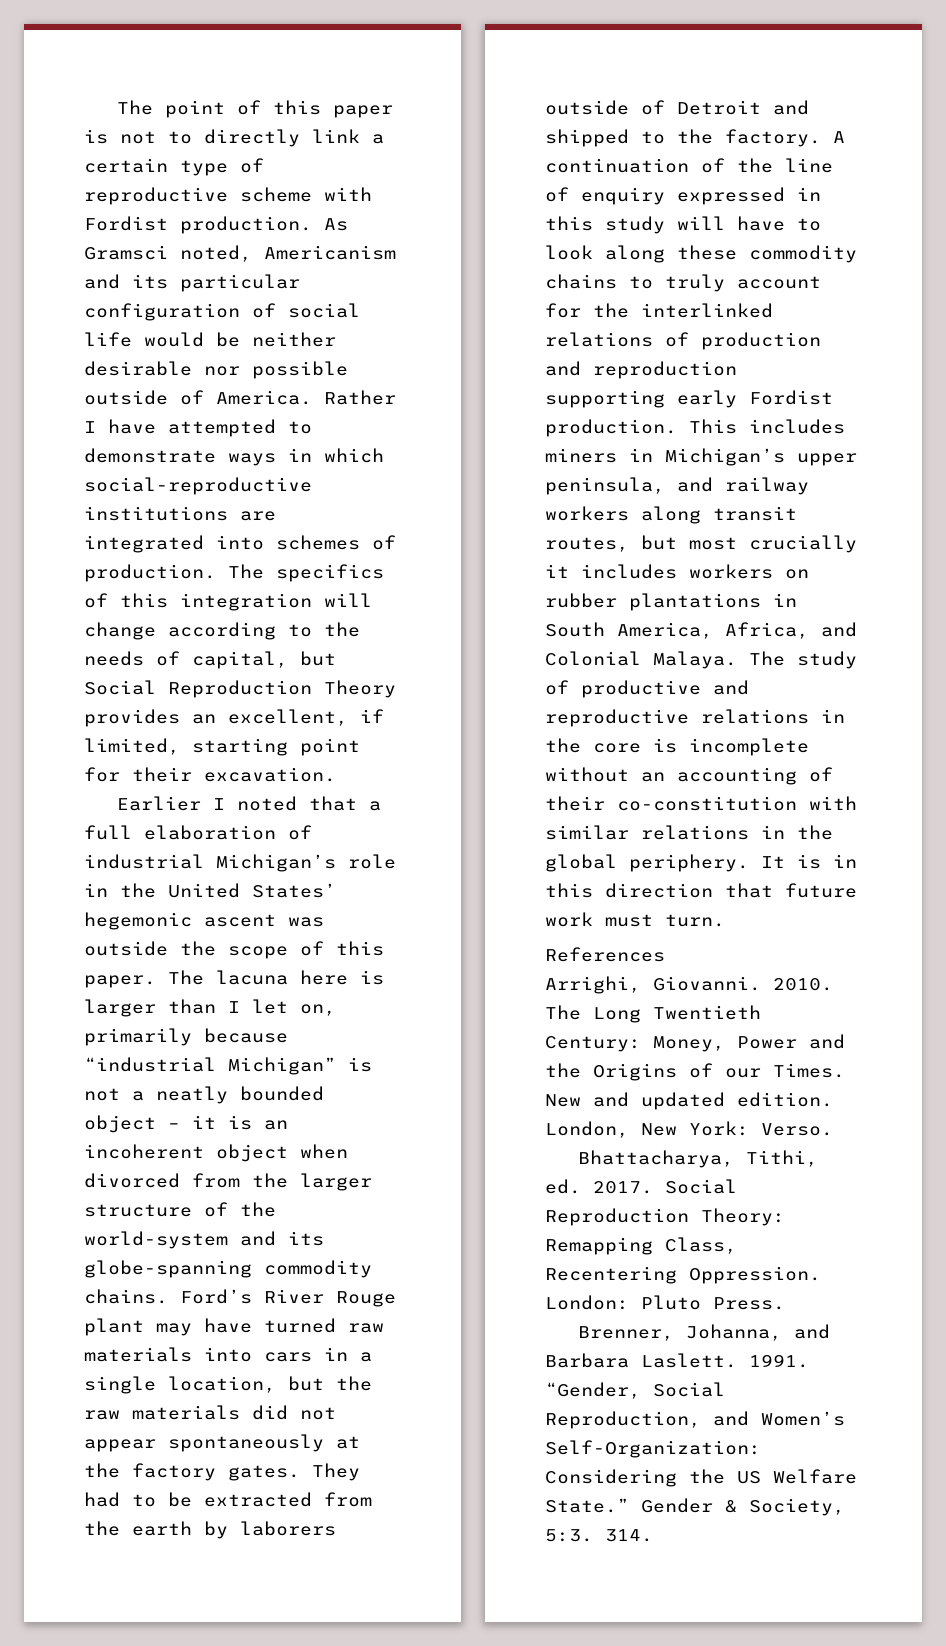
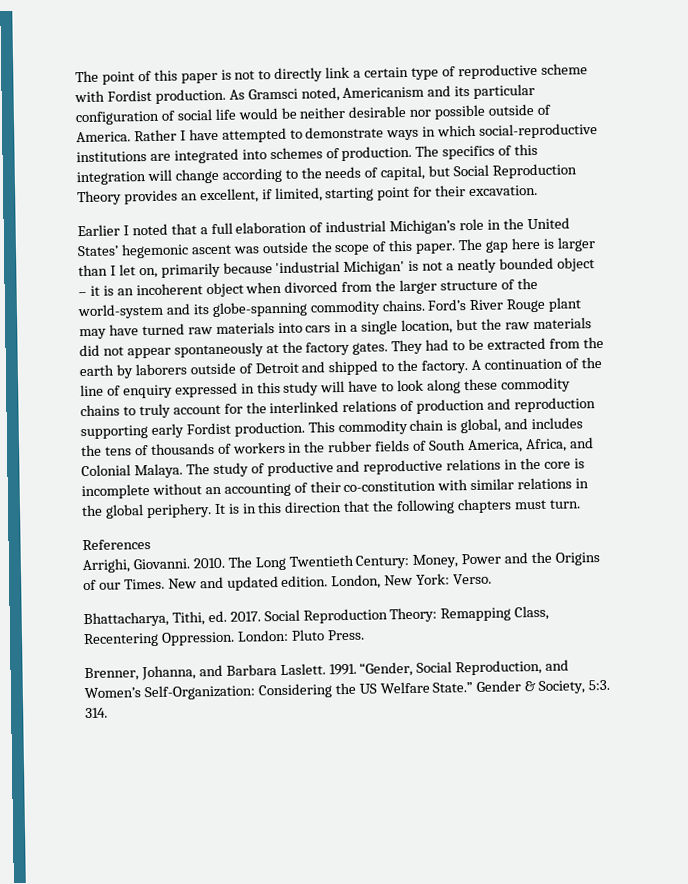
[216,970,288,985] lacuna -> [485,240,510,253] gap
[84,1057,336,1075] “industrial Michigan” -> [275,260,406,275] 'industrial Michigan'
[749,419,845,434] [545,448,857,466] [545,477,809,495] [545,506,797,524] [545,535,857,553] [545,564,809,579] [545,593,797,611] includes miners in Michigan’s upper peninsula, and railway workers along transit routes, but most crucially it includes workers on rubber plantations in -> [337,417,584,436] [81,439,428,457] commodity chain is global, and includes the tens of thousands of workers in the rubber fields of
[785,883,857,898] [545,912,593,927] future work -> [372,498,513,515] the following chapters

